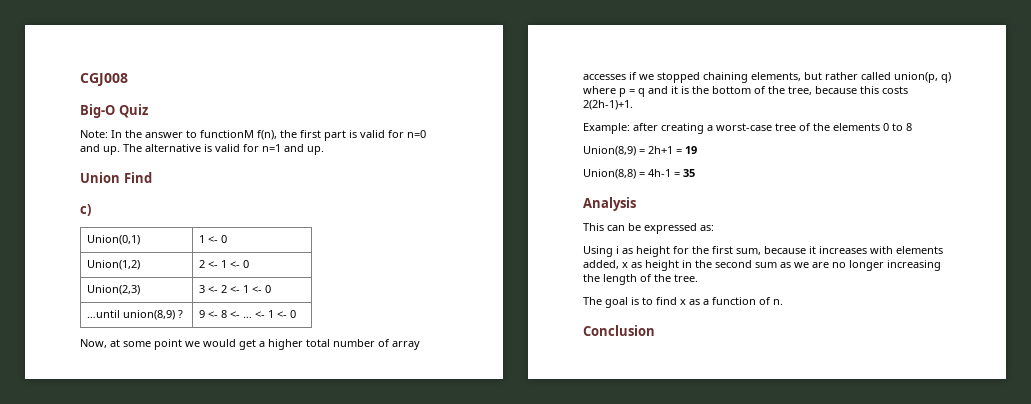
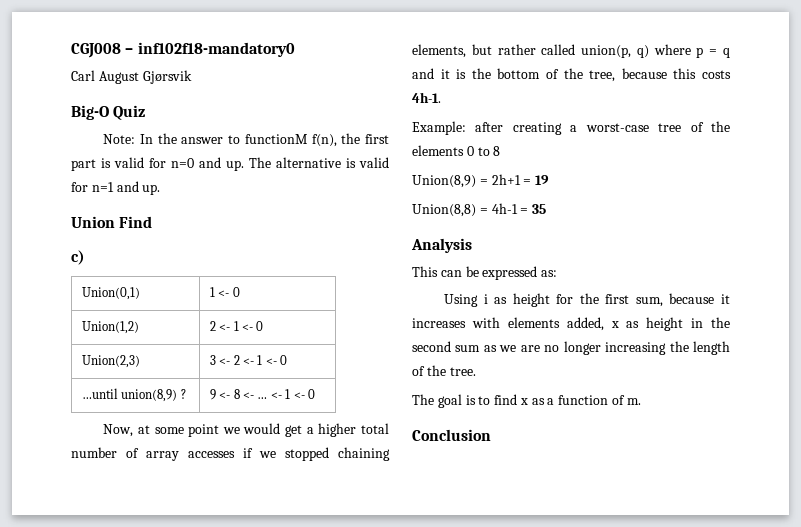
(128, 79) none -> [125,42,295,57] [71,70,192,84] – inf102f18-mandatory0 // Carl August Gjørsvik
[583,100,633,110] 2(2h-1)+1. -> [412,92,441,103] 4h-1.
[773,299,783,305] n. -> [626,398,641,405] m.

